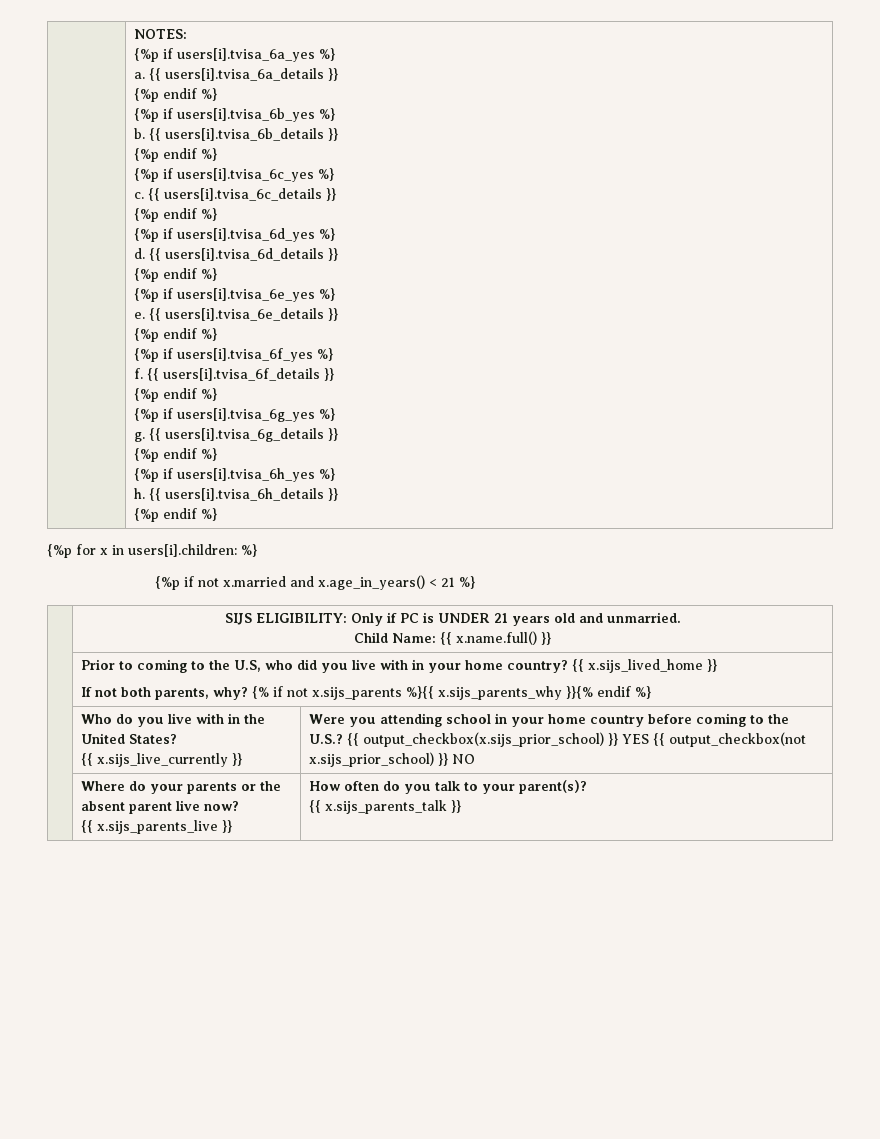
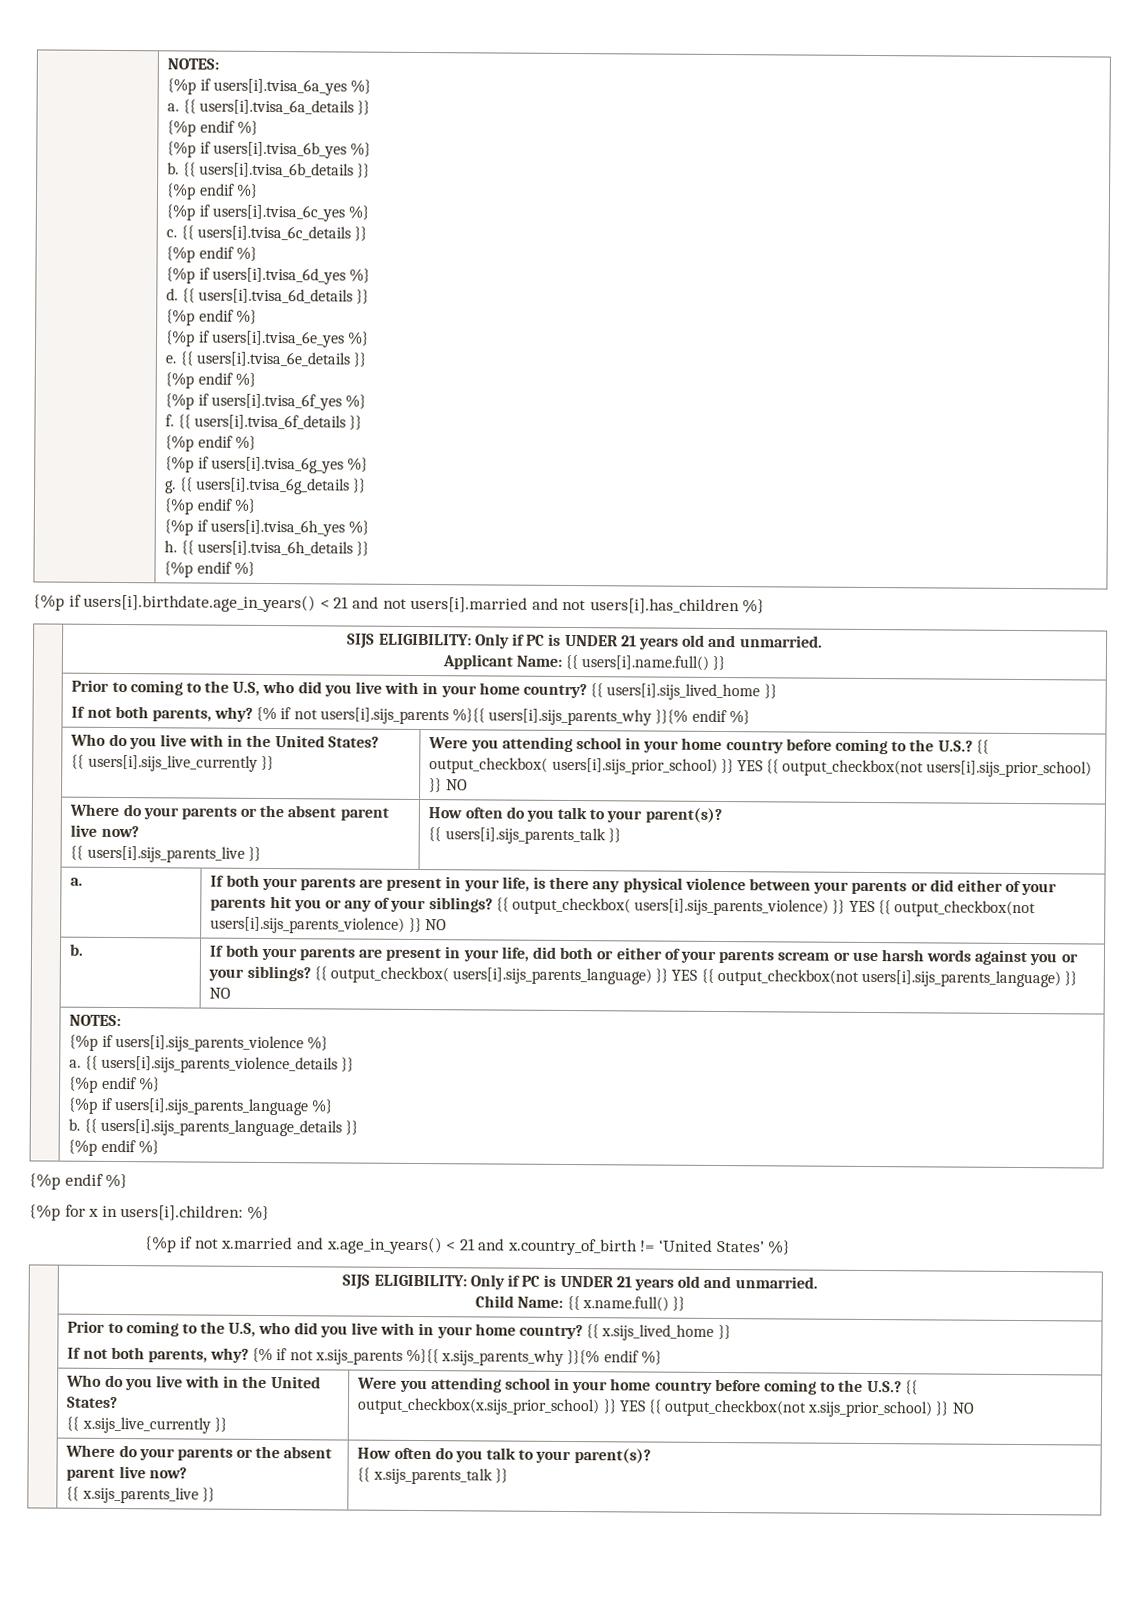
(218, 514) none -> [33,593,766,615] [346,633,823,650] [441,654,726,671] [71,679,777,701] [71,705,750,726] [70,733,379,750] [71,754,274,772] [428,736,989,755] [429,757,1093,778] [429,778,468,793] [69,803,389,821] [70,824,139,838] [70,845,261,863] [428,806,722,824] [428,827,621,845] [70,877,84,886] [210,874,1058,896] [210,896,1036,918] [210,916,447,934] [69,943,85,956] [209,944,1078,966] [208,965,1078,988] [209,987,232,999] [69,1014,122,1027] [69,1034,328,1053] [69,1055,354,1074] [69,1076,160,1093] [68,1097,333,1116] [68,1118,358,1137] [68,1139,159,1156] [29,1173,129,1190] // {%p if users[i].birthdate.age_in_years() < 21 and not users[i].married and not users[i].has_children %} // | SIJS ELIGIBILITY: Only if PC is UNDER 21 years old and unmarried. // Applicant Name: {{ users[i].name.full() }} // | Prior to coming to the U.S, who did you live with in your home country? {{ users[i].sijs_lived_home }} // If not both parents, why? {% if not users[i].sijs_parents %}{{ users[i].sijs_parents_why }}{% endif %} // | Who do you live with in the United States? // {{ users[i].sijs_live_currently }} | Were you attending school in your home country before coming to the U.S.? {{ output_checkbox( users[i].sijs_prior_school) }} YES {{ output_checkbox(not users[i].sijs_prior_school) }} NO // | Where do your parents or the absent parent live now? // {{ users[i].sijs_parents_live }} | How often do you talk to your parent(s)? // {{ users[i].sijs_parents_talk }} // | a. | If both your parents are present in your life, is there any physical violence between your parents or did either of your parents hit you or any of your siblings? {{ output_checkbox( users[i].sijs_parents_violence) }} YES {{ output_checkbox(not users[i].sijs_parents_violence) }} NO // | b. | If both your parents are present in your life, did both or either of your parents scream or use harsh words against you or your siblings? {{ output_checkbox( users[i].sijs_parents_language) }} YES {{ output_checkbox(not users[i].sijs_parents_language) }} NO // | NOTES: // {%p if users[i].sijs_parents_violence %} // a. {{ users[i].sijs_parents_violence_details }} // {%p endif %} // {%p if users[i].sijs_parents_language %} // b. {{ users[i].sijs_parents_language_details }} // {%p endif %} // {%p endif %}
(455, 582) none -> [478,1238,765,1256] and x.country_of_birth != ‘United States’

